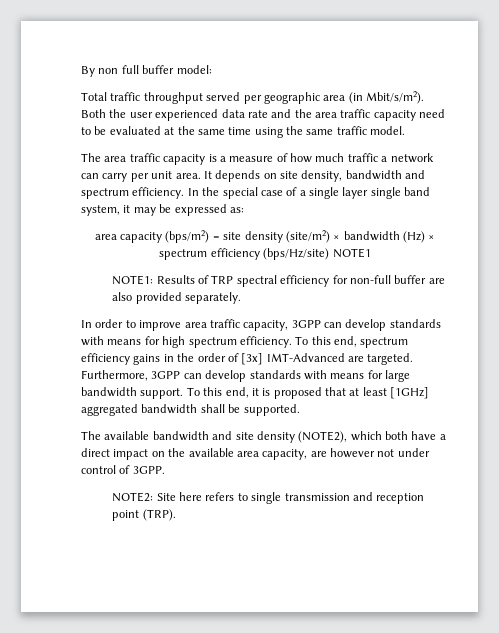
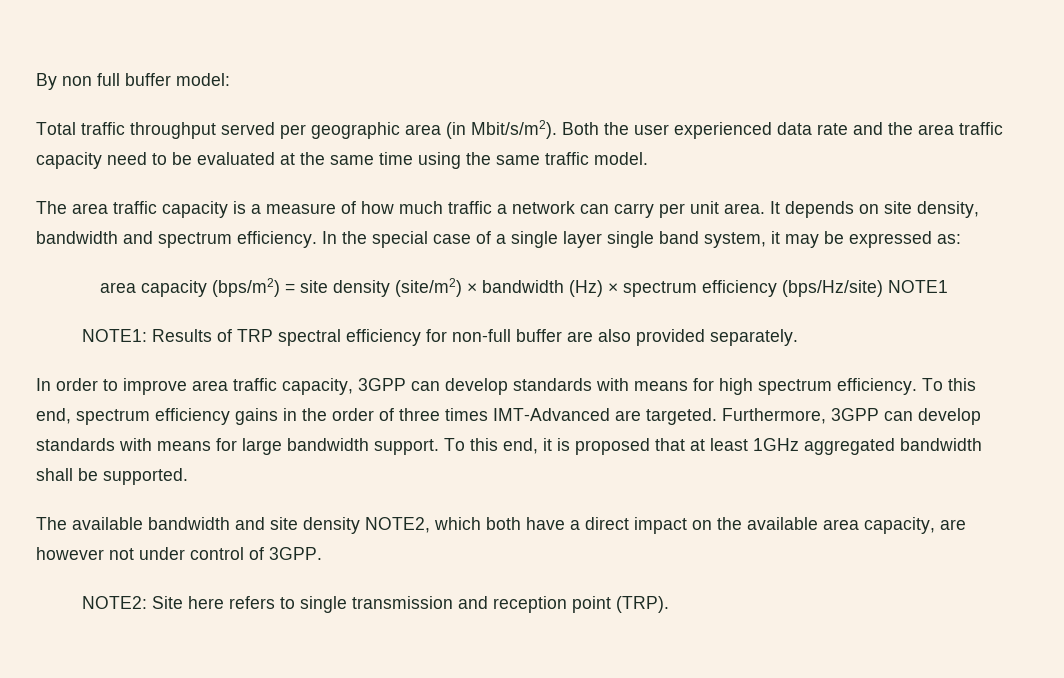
[241,353,264,365] [3x] -> [399,408,488,421] three times
[390,387,430,399] [1GHz] -> [753,438,799,451] 1GHz
[298,431,348,443] (NOTE2), -> [365,517,430,533] NOTE2,

